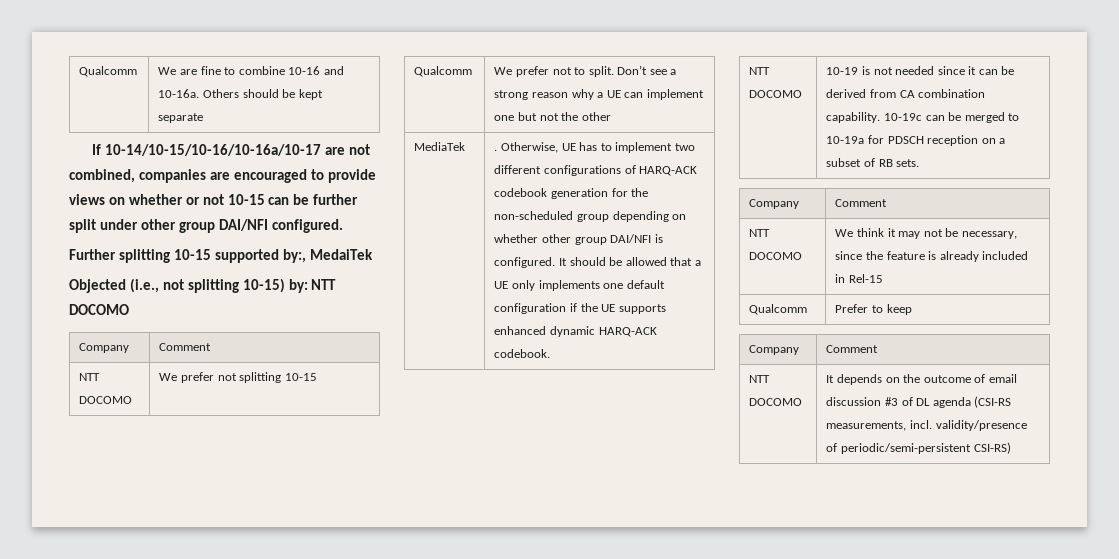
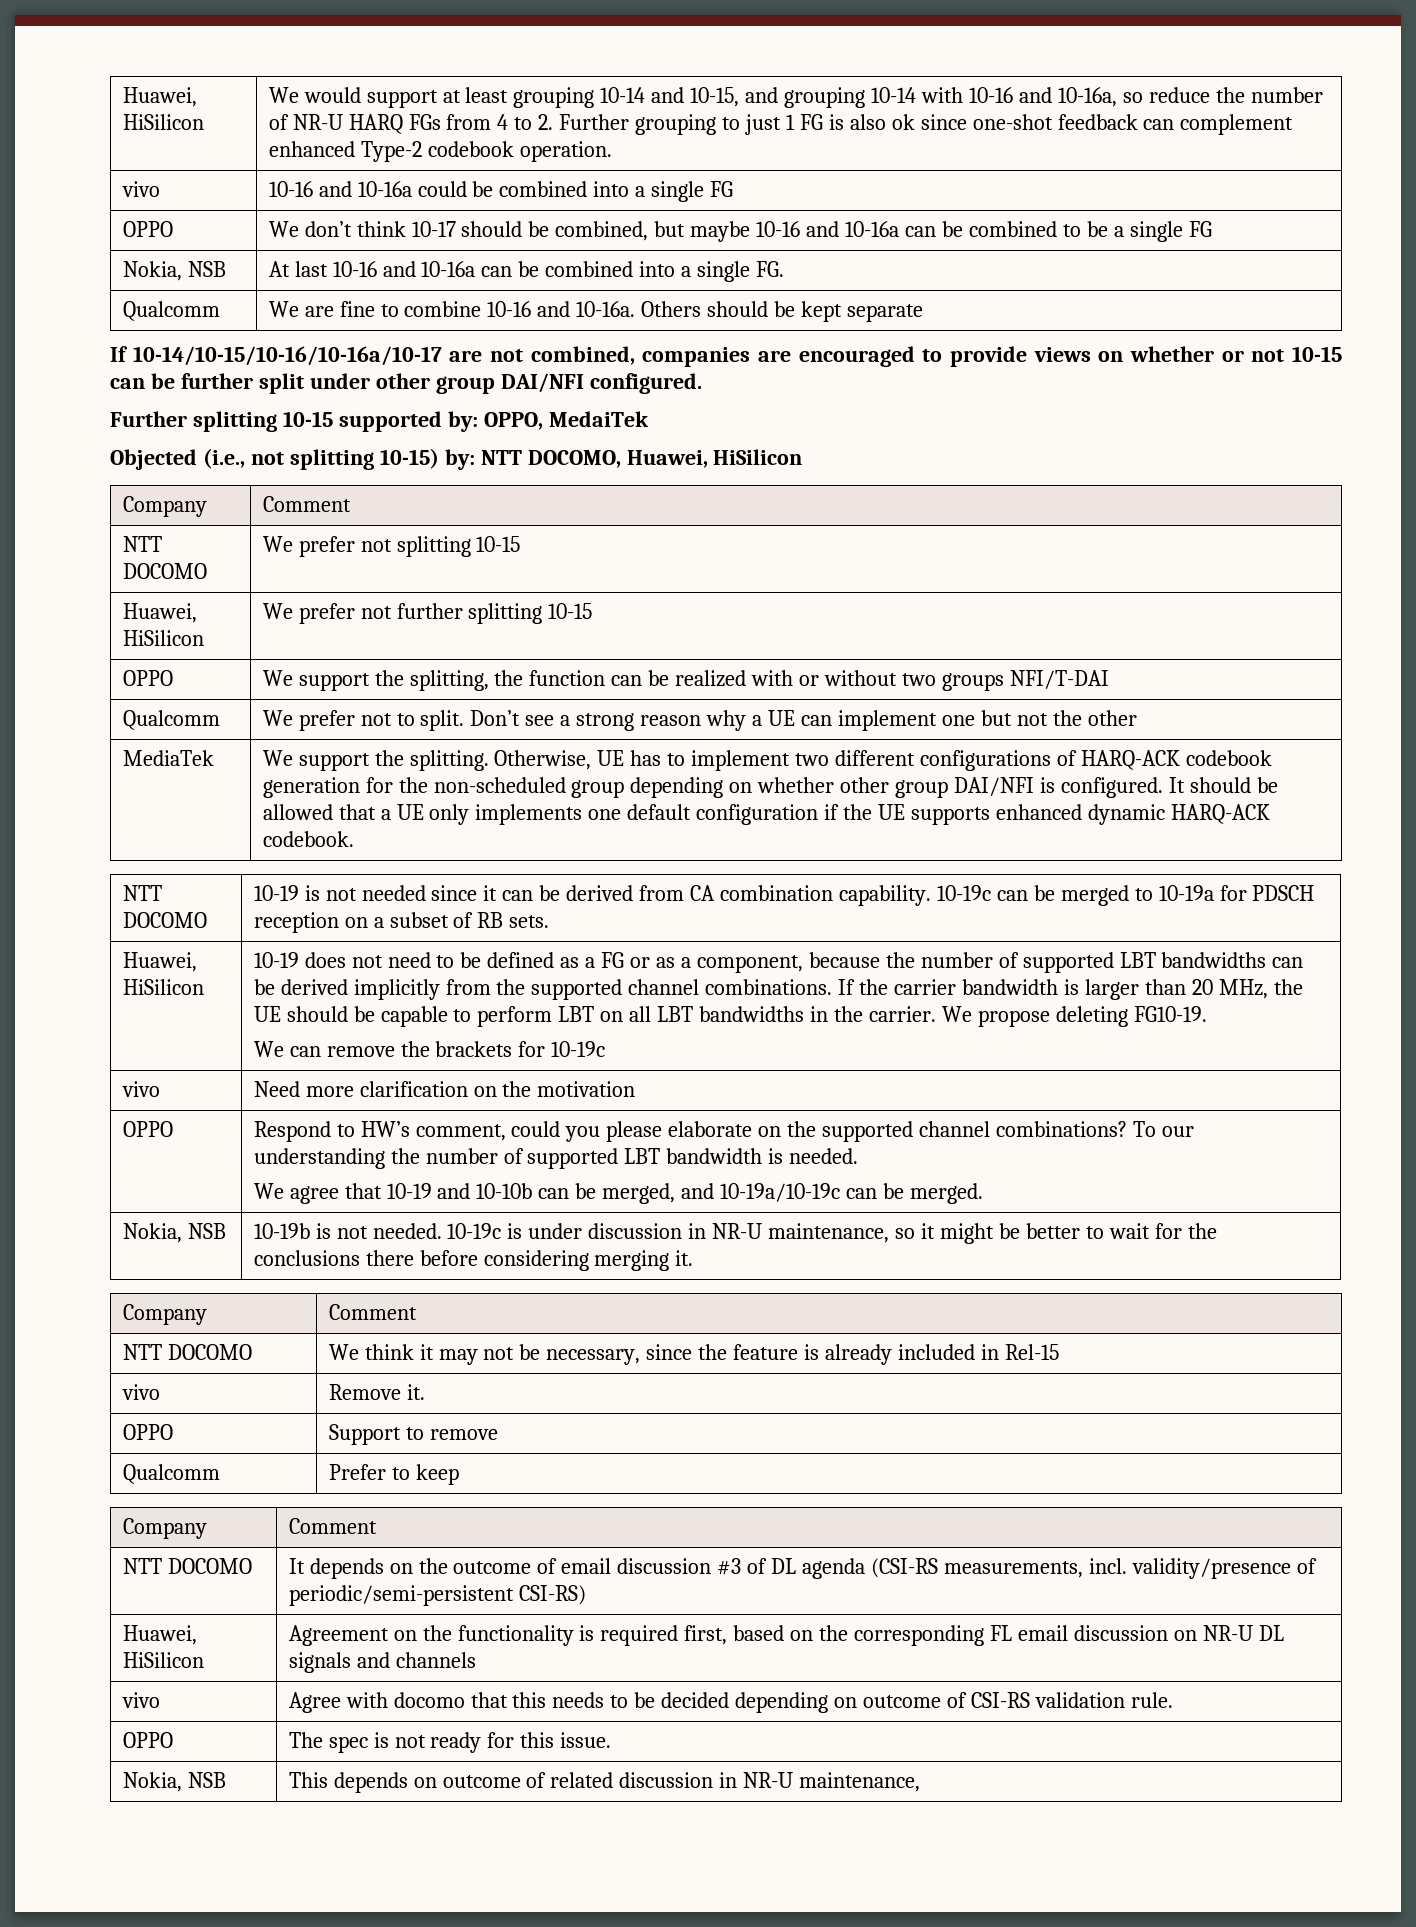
(79, 71) none -> [122,87,197,107] [122,114,204,130] [268,87,1323,108] [268,114,1294,135] [268,141,612,162] [121,181,160,197] [268,181,734,202] [122,221,173,237] [268,221,1212,242] [122,261,226,281] [268,261,785,282] Huawei, HiSilicon | We would support at least grouping 10-14 and 10-15, and grouping 10-14 with 10-16 and 10-16a, so reduce the number of NR-U HARQ FGs from 4 to 2. Further grouping to just 1 FG is also ok since one-shot feedback can complement enhanced Type-2 codebook operation. // vivo | 10-16 and 10-16a could be combined into a single FG // OPPO | We don’t think 10-17 should be combined, but maybe 10-16 and 10-16a can be combined to be a single FG // Nokia, NSB | At last 10-16 and 10-16a can be combined into a single FG. //
[282,249,306,263] by:, -> [447,411,543,432] by: OPPO,
[69,304,129,315] DOCOMO -> [527,449,803,468] DOCOMO, Huawei, HiSilicon
(317, 377) none -> [122,603,197,623] [122,630,204,646] [262,603,593,624] [122,670,173,686] [262,670,1109,691] // Huawei, HiSilicon | We prefer not further splitting 10-15 // OPPO | We support the splitting, the function can be realized with or without two groups NFI/T-DAI
[494,149,498,151] . -> [262,750,489,771] We support the splitting.
(920, 163) none -> [122,952,197,972] [122,979,204,995] [253,952,1304,973] [253,979,1303,1000] [253,1006,1207,1027] [253,1041,606,1057] [121,1081,160,1097] [253,1081,636,1097] [122,1121,173,1137] [253,1121,1194,1142] [253,1148,859,1169] [253,1183,983,1204] [122,1223,226,1243] [253,1223,1217,1244] [253,1250,694,1271] // Huawei, HiSilicon | 10-19 does not need to be defined as a FG or as a component, because the number of supported LBT bandwidths can be derived implicitly from the supported channel combinations. If the carrier bandwidth is larger than 20 MHz, the UE should be capable to perform LBT on all LBT bandwidths in the carrier. We propose deleting FG10-19. // We can remove the brackets for 10-19c // vivo | Need more clarification on the motivation // OPPO | Respond to HW’s comment, could you please elaborate on the supported channel combinations? To our understanding the number of supported LBT bandwidth is needed. // We agree that 10-19 and 10-10b can be merged, and 10-19a/10-19c can be merged. // Nokia, NSB | 10-19b is not needed. 10-19c is under discussion in NR-U maintenance, so it might be better to wait for the conclusions there before considering merging it.
(883, 278) none -> [121,1384,160,1400] [328,1384,425,1400] [122,1424,173,1440] [328,1424,498,1445] // vivo | Remove it. // OPPO | Support to remove
(1011, 448) none -> [122,1625,197,1645] [122,1652,204,1668] [288,1625,1284,1646] [288,1652,476,1673] [121,1692,160,1708] [288,1692,1173,1713] [122,1732,173,1748] [288,1732,612,1753] [122,1772,226,1792] [288,1772,921,1793] // Huawei, HiSilicon | Agreement on the functionality is required first, based on the corresponding FL email discussion on NR-U DL signals and channels // vivo | Agree with docomo that this needs to be decided depending on outcome of CSI-RS validation rule. // OPPO | The spec is not ready for this issue. // Nokia, NSB | This depends on outcome of related discussion in NR-U maintenance,

